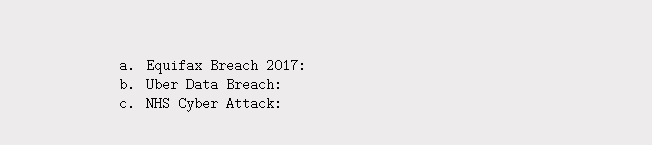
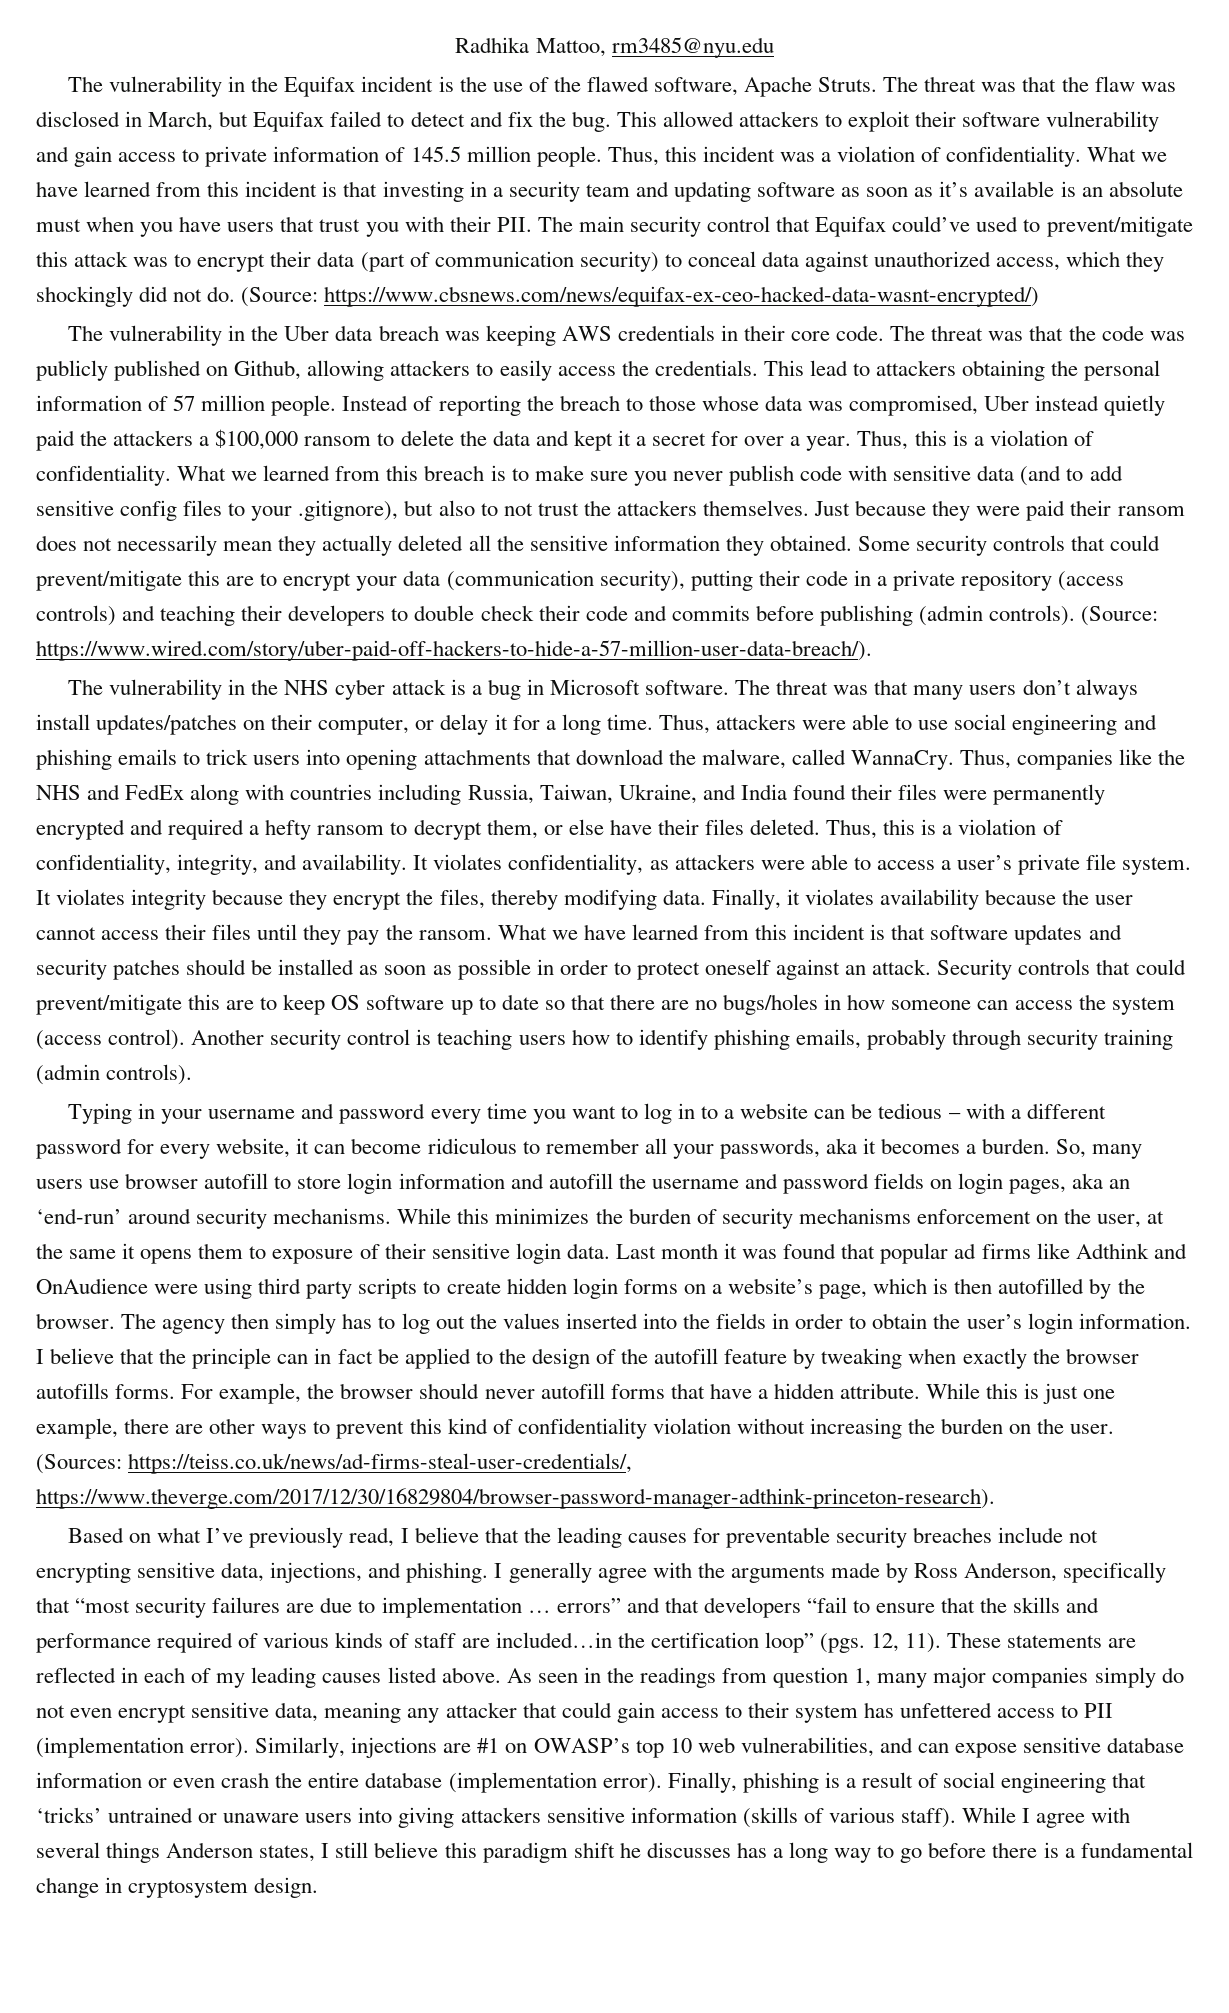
[119,59,306,74] [119,78,282,91] [119,97,282,112] a. Equifax Breach 2017: // b. Uber Data Breach: // c. NHS Cyber Attack: -> [455,37,774,58] [68,76,1176,97] [36,111,1160,132] [36,146,1168,167] [36,181,1183,202] [36,216,1193,237] [36,251,1165,272] [36,286,1040,307] [68,325,1185,346] [36,360,1161,381] [36,395,1166,416] [36,429,1094,451] [36,465,1123,486] [36,500,1185,521] [36,535,1161,556] [36,570,1125,591] [36,605,1159,626] [36,640,872,661] [68,679,1138,700] [36,714,1157,735] [36,749,1186,770] [36,784,1106,805] [36,819,1063,840] [36,854,1192,875] [36,889,1134,910] [36,924,1122,945] [36,959,1186,980] [36,994,1175,1015] [36,1029,1174,1050] [36,1064,193,1085] [68,1103,1106,1124] [36,1138,1143,1159] [36,1173,1131,1194] [36,1208,1165,1229] [36,1243,1187,1264] [36,1278,1145,1299] [36,1313,1191,1334] [36,1348,1139,1369] [36,1383,1116,1404] [36,1418,1115,1439] [36,1453,633,1474] [36,1488,995,1509] [68,1527,1099,1548] [36,1562,1167,1583] [36,1597,1100,1618] [36,1632,1137,1653] [36,1667,1184,1688] [36,1702,1114,1723] [36,1737,1185,1758] [36,1772,1147,1793] [36,1807,1131,1828] [36,1842,1193,1863] [36,1877,319,1898] Radhika Mattoo, rm3485@nyu.edu // The vulnerability in the Equifax incident is the use of the flawed software, Apache Struts. The threat was that the flaw was disclosed in March, but Equifax failed to detect and fix the bug. This allowed attackers to exploit their software vulnerability and gain access to private information of 145.5 million people. Thus, this incident was a violation of confidentiality. What we have learned from this incident is that investing in a security team and updating software as soon as it’s available is an absolute must when you have users that trust you with their PII. The main security control that Equifax could’ve used to prevent/mitigate this attack was to encrypt their data (part of communication security) to conceal data against unauthorized access, which they shockingly did not do. (Source: https://www.cbsnews.com/news/equifax-ex-ceo-hacked-data-wasnt-encrypted/) // The vulnerability in the Uber data breach was keeping AWS credentials in their core code. The threat was that the code was publicly published on Github, allowing attackers to easily access the credentials. This lead to attackers obtaining the personal information of 57 million people. Instead of reporting the breach to those whose data was compromised, Uber instead quietly paid the attackers a $100,000 ransom to delete the data and kept it a secret for over a year. Thus, this is a violation of confidentiality. What we learned from this breach is to make sure you never publish code with sensitive data (and to add sensitive config files to your .gitignore), but also to not trust the attackers themselves. Just because they were paid their ransom does not necessarily mean they actually deleted all the sensitive information they obtained. Some security controls that could prevent/mitigate this are to encrypt your data (communication security), putting their code in a private repository (access controls) and teaching their developers to double check their code and commits before publishing (admin controls). (Source: https://www.wired.com/story/uber-paid-off-hackers-to-hide-a-57-million-user-data-breach/). // The vulnerability in the NHS cyber attack is a bug in Microsoft software. The threat was that many users don’t always install updates/patches on their computer, or delay it for a long time. Thus, attackers were able to use social engineering and phishing emails to trick users into opening attachments that download the malware, called WannaCry. Thus, companies like the NHS and FedEx along with countries including Russia, Taiwan, Ukraine, and India found their files were permanently encrypted and required a hefty ransom to decrypt them, or else have their files deleted. Thus, this is a violation of confidentiality, integrity, and availability. It violates confidentiality, as attackers were able to access a user’s private file system. It violates integrity because they encrypt the files, thereby modifying data. Finally, it violates availability because the user cannot access their files until they pay the ransom. What we have learned from this incident is that software updates and security patches should be installed as soon as possible in order to protect oneself against an attack. Security controls that could prevent/mitigate this are to keep OS software up to date so that there are no bugs/holes in how someone can access the system (access control). Another security control is teaching users how to identify phishing emails, probably through security training (admin controls). // Typing in your username and password every time you want to log in to a website can be tedious – with a different password for every website, it can become ridiculous to remember all your passwords, aka it becomes a burden. So, many users use browser autofill to store login information and autofill the username and password fields on login pages, aka an ‘end-run’ around security mechanisms. While this minimizes the burden of security mechanisms enforcement on the user, at the same it opens them to exposure of their sensitive login data. Last month it was found that popular ad firms like Adthink and OnAudience were using third party scripts to create hidden login forms on a website’s page, which is then autofilled by the browser. The agency then simply has to log out the values inserted into the fields in order to obtain the user’s login information. I believe that the principle can in fact be applied to the design of the autofill feature by tweaking when exactly the browser autofills forms. For example, the browser should never autofill forms that have a hidden attribute. While this is just one example, there are other ways to prevent this kind of confidentiality violation without increasing the burden on the user. (Sources: https://teiss.co.uk/news/ad-firms-steal-user-credentials/, https://www.theverge.com/2017/12/30/16829804/browser-password-manager-adthink-princeton-research). // Based on what I’ve previously read, I believe that the leading causes for preventable security breaches include not encrypting sensitive data, injections, and phishing. I generally agree with the arguments made by Ross Anderson, specifically that “most security failures are due to implementation … errors” and that developers “fail to ensure that the skills and performance required of various kinds of staff are included…in the certification loop” (pgs. 12, 11). These statements are reflected in each of my leading causes listed above. As seen in the readings from question 1, many major companies simply do not even encrypt sensitive data, meaning any attacker that could gain access to their system has unfettered access to PII (implementation error). Similarly, injections are #1 on OWASP’s top 10 web vulnerabilities, and can expose sensitive database information or even crash the entire database (implementation error). Finally, phishing is a result of social engineering that ‘tricks’ untrained or unaware users into giving attackers sensitive information (skills of various staff). While I agree with several things Anderson states, I still believe this paradigm shift he discusses has a long way to go before there is a fundamental change in cryptosystem design.

